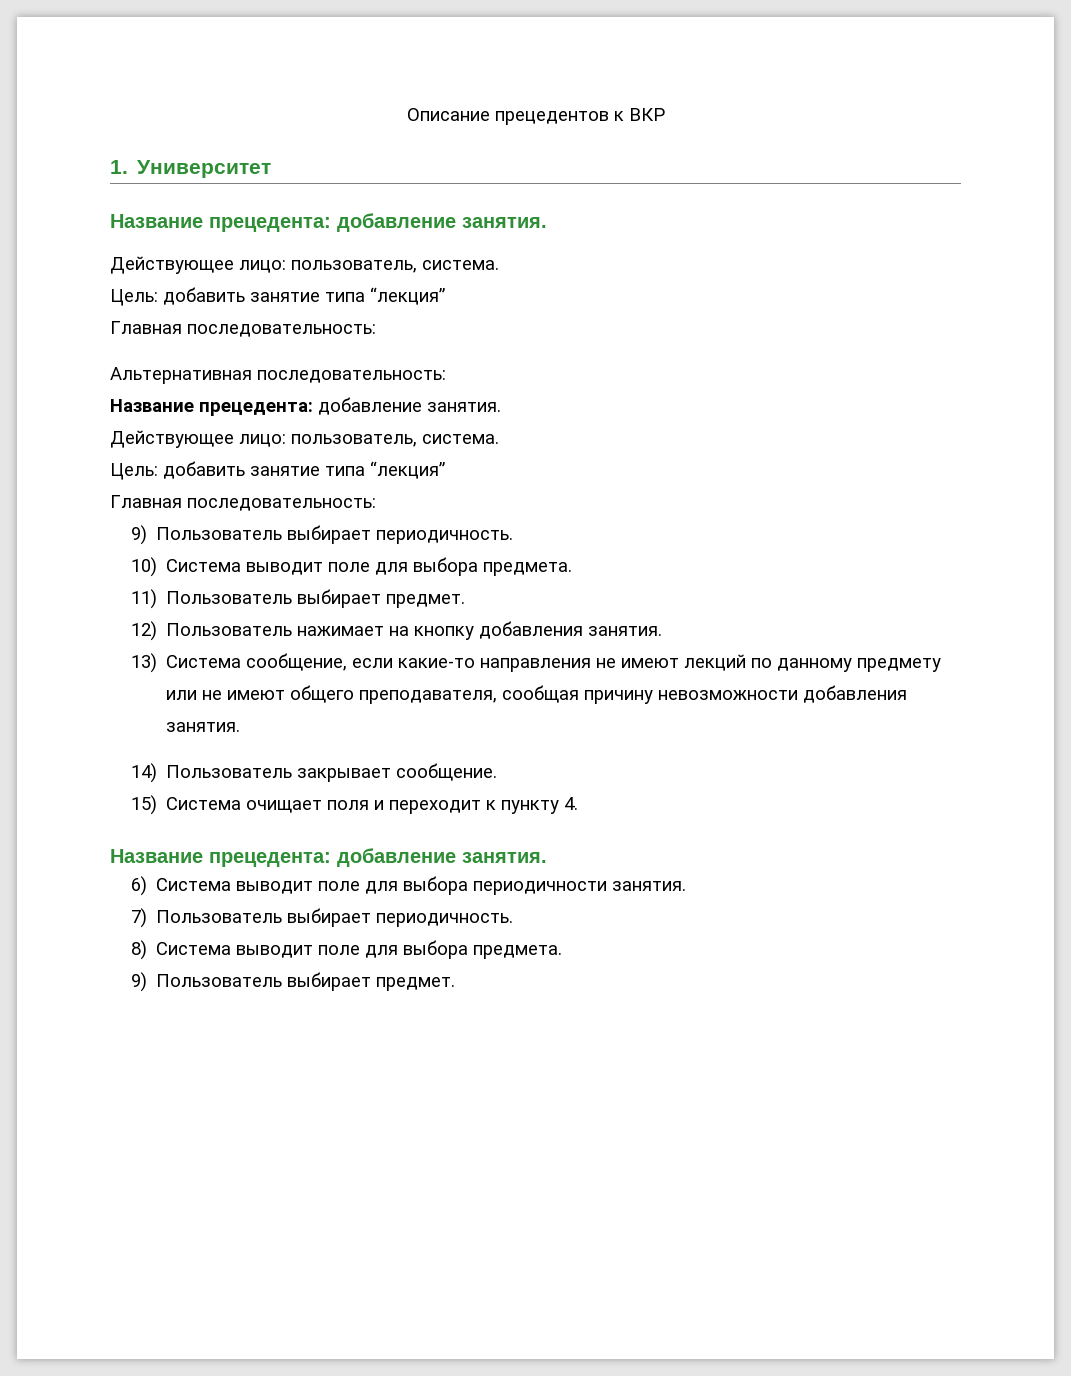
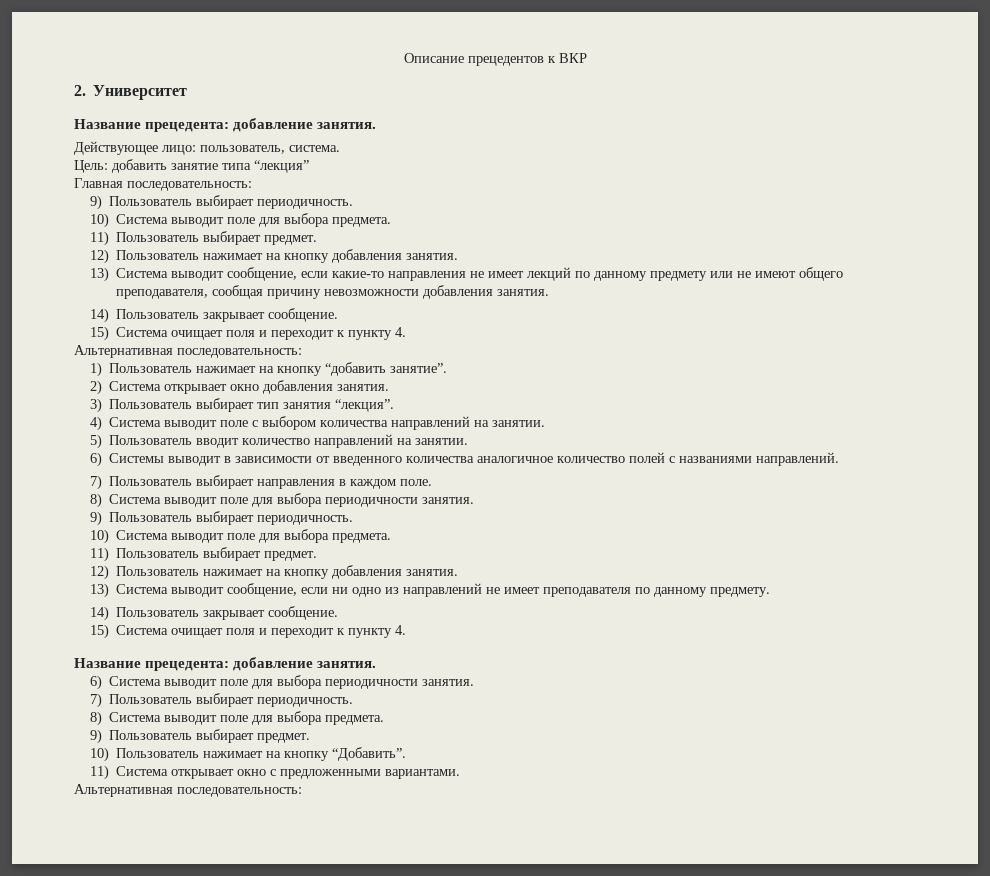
[110,160,128,174] 1. -> [74,85,86,96] 2.
[110,367,446,384] [110,397,501,416] [110,430,499,448] [110,461,445,480] [110,495,376,511] // Альтернативная последовательность: // Название прецедента: добавление занятия. // Действующее лицо: пользователь, система. // Цель: добавить занятие типа “лекция” // Главная последовательность: -> (252, 186) none
(242, 661) none -> [171,271,225,281] выводит
[621,658,680,668] имеют -> [488,271,525,278] имеет
(579, 803) none -> [74,345,302,358] [90,362,448,377] [90,380,390,395] [90,398,395,413] [90,416,546,431] [90,434,469,449] [90,452,840,467] [90,475,433,490] [90,493,475,508] [90,511,354,526] [90,529,392,544] [90,547,318,562] [90,565,459,580] [90,583,771,598] [90,606,339,621] [90,624,407,639] // Альтернативная последовательность: // 1) Пользователь нажимает на кнопку “добавить занятие”. // 2) Система открывает окно добавления занятия. // 3) Пользователь выбирает тип занятия “лекция”. // 4) Система выводит поле с выбором количества направлений на занятии. // 5) Пользователь вводит количество направлений на занятии. // 6) Системы выводит в зависимости от введенного количества аналогичное количество полей с названиями направлений. // 7) Пользователь выбирает направления в каждом поле. // 8) Система выводит поле для выбора периодичности занятия. // 9) Пользователь выбирает периодичность. // 10) Система выводит поле для выбора предмета. // 11) Пользователь выбирает предмет. // 12) Пользователь нажимает на кнопку добавления занятия. // 13) Система выводит сообщение, если ни одно из направлений не имеет преподавателя по данному предмету. // 14) Пользователь закрывает сообщение. // 15) Система очищает поля и переходит к пункту 4.
(456, 984) none -> [90,747,407,762] [90,765,461,780] [74,784,302,797] // 10) Пользователь нажимает на кнопку “Добавить”. // 11) Система открывает окно с предложенными вариантами. // Альтернативная последовательность:

